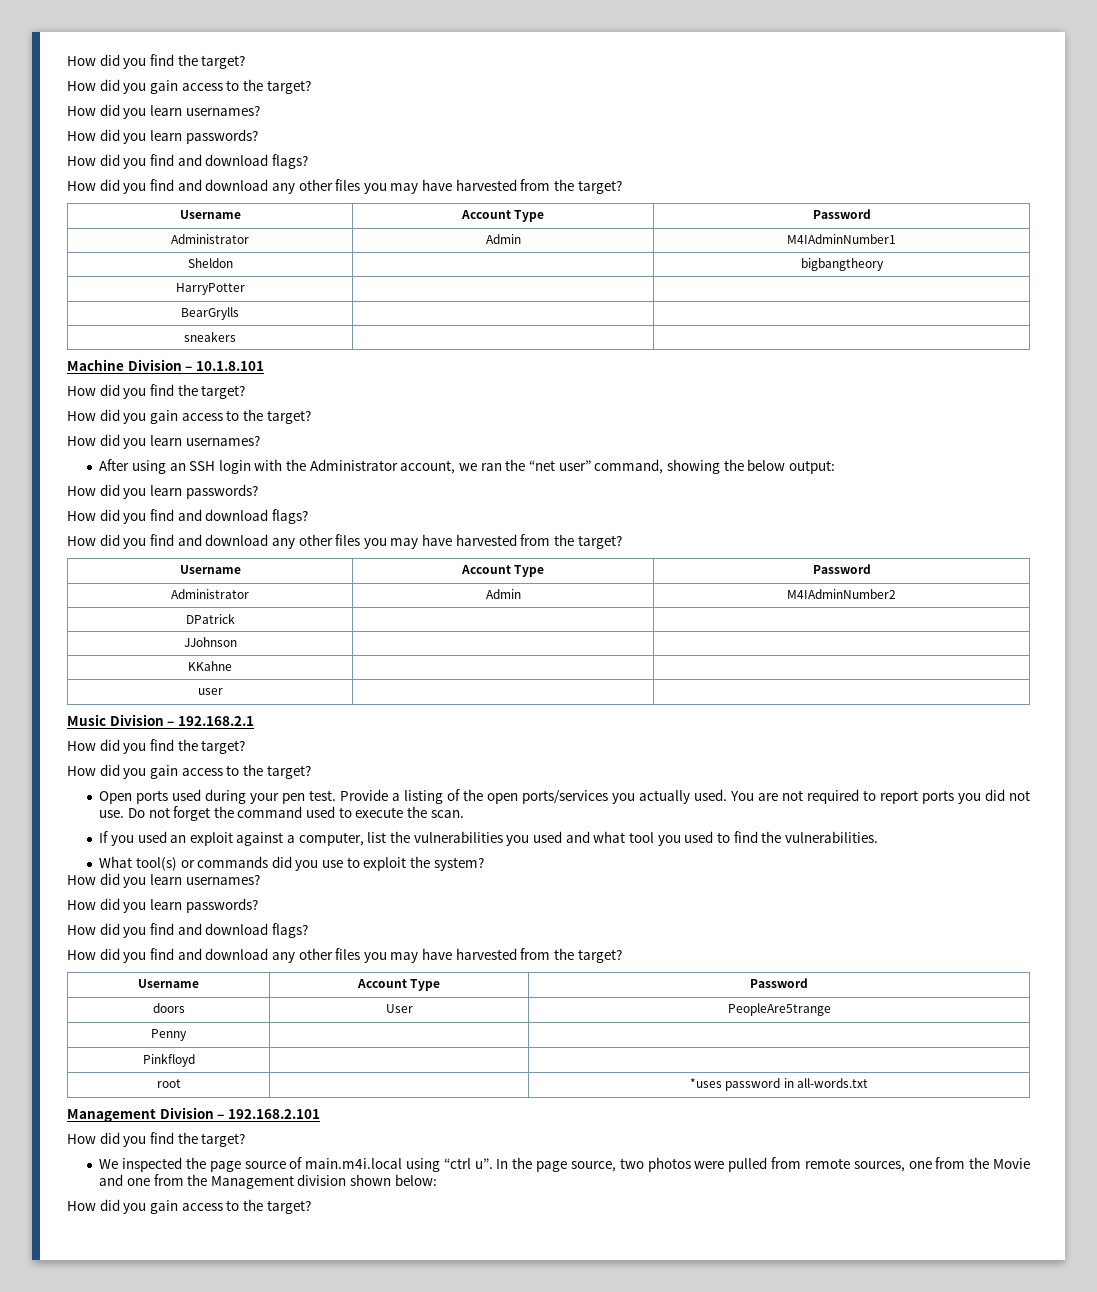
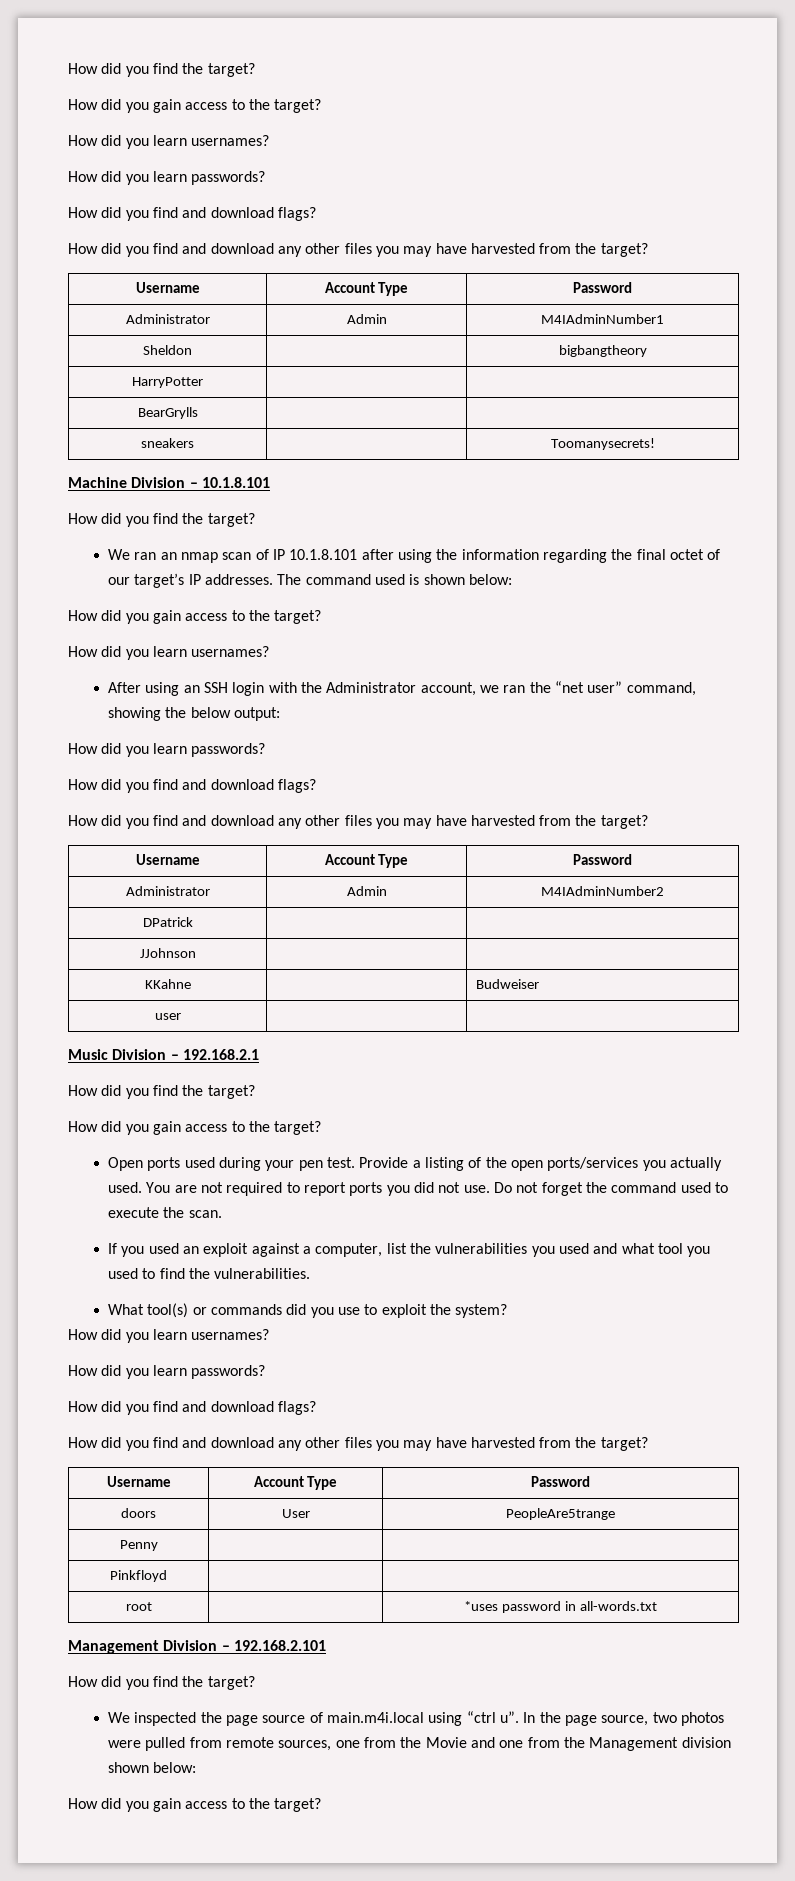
(236, 336) none -> [550,438,655,450] Toomanysecrets!
(246, 392) none -> [108,549,721,563] [108,573,512,588] // We ran an nmap scan of IP 10.1.8.101 after using the information regarding the final octet of our target’s IP addresses. The command used is shown below:
(232, 666) none -> [476,979,540,989] Budweiser

